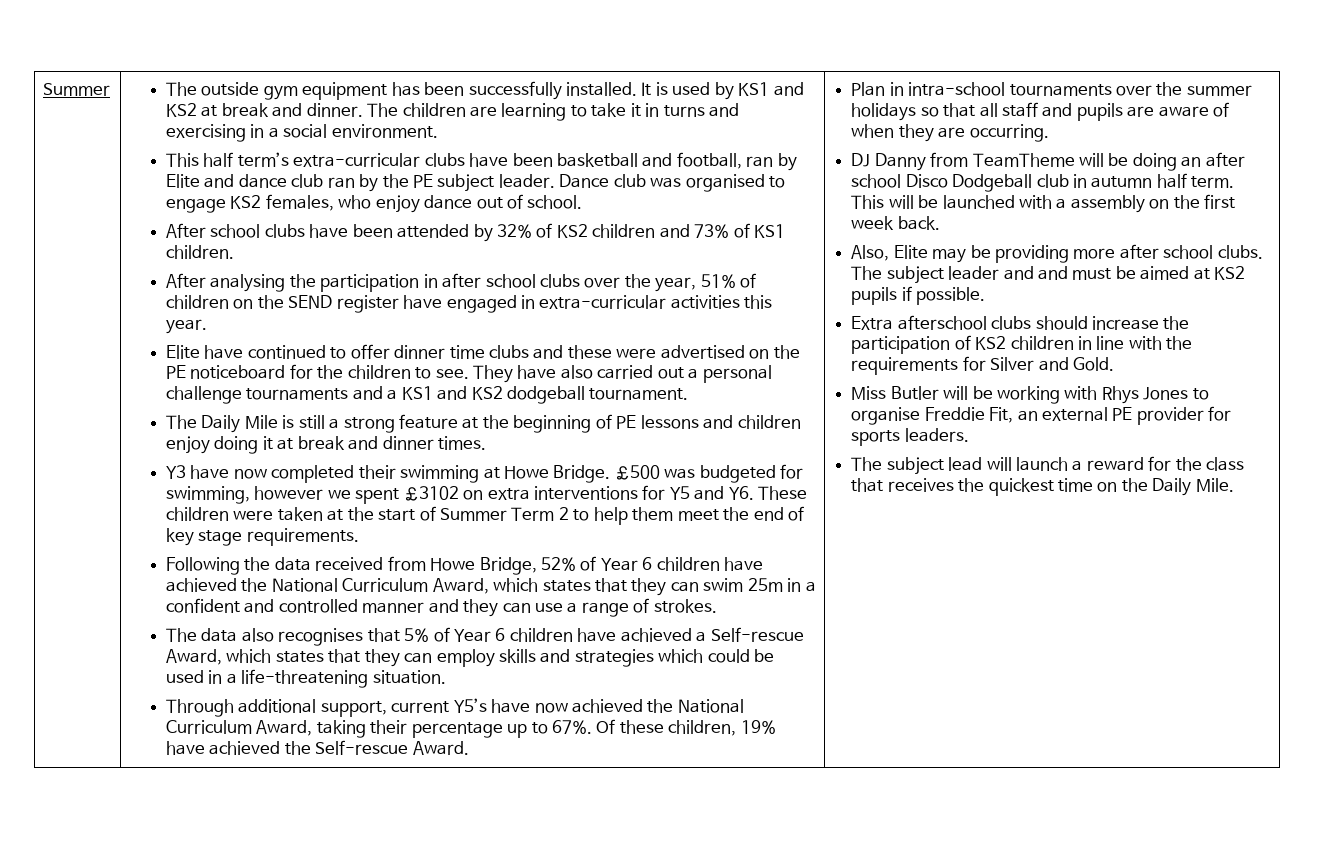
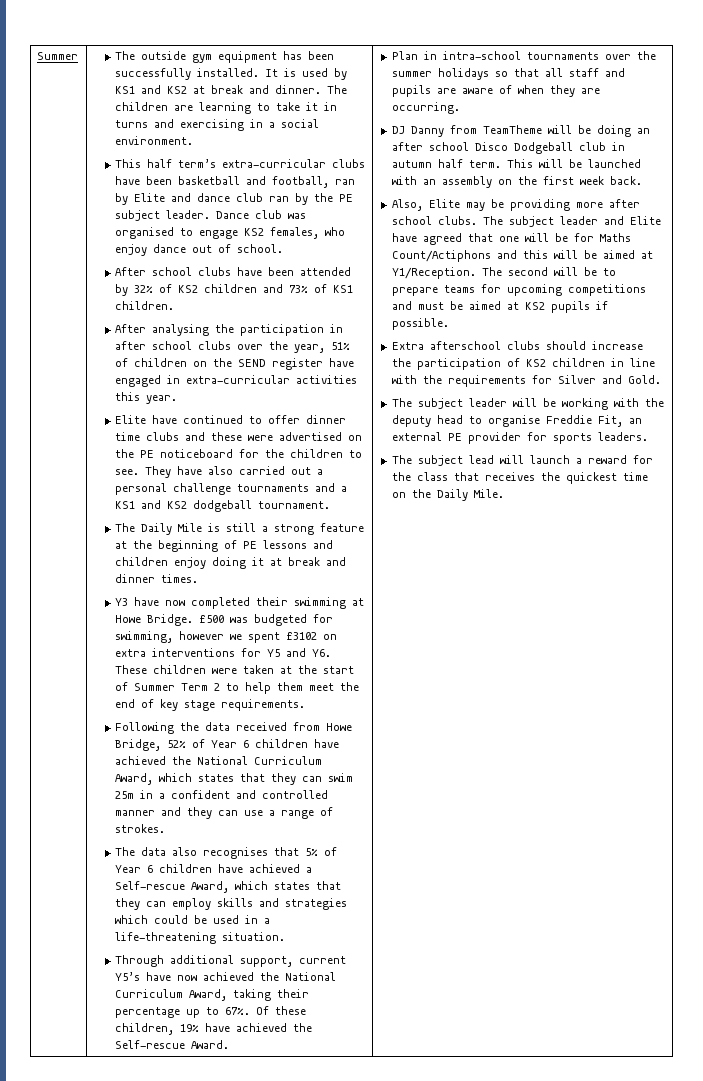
[1056,198,1067,209] a -> [422,179,436,185] an
(1034, 273) none -> [629,216,661,225] [391,233,631,245] [391,250,653,262] [391,267,616,279] [391,284,646,296] Elite have agreed that one will be for Maths Count/Actiphons and this will be aimed at Y1/Reception. The second will be to prepare teams for upcoming competitions
[851,386,939,400] Miss Butler -> [391,398,507,409] The subject leader
[1101,386,1189,404] Rhys Jones -> [644,398,664,407] [391,415,463,427] the deputy head

